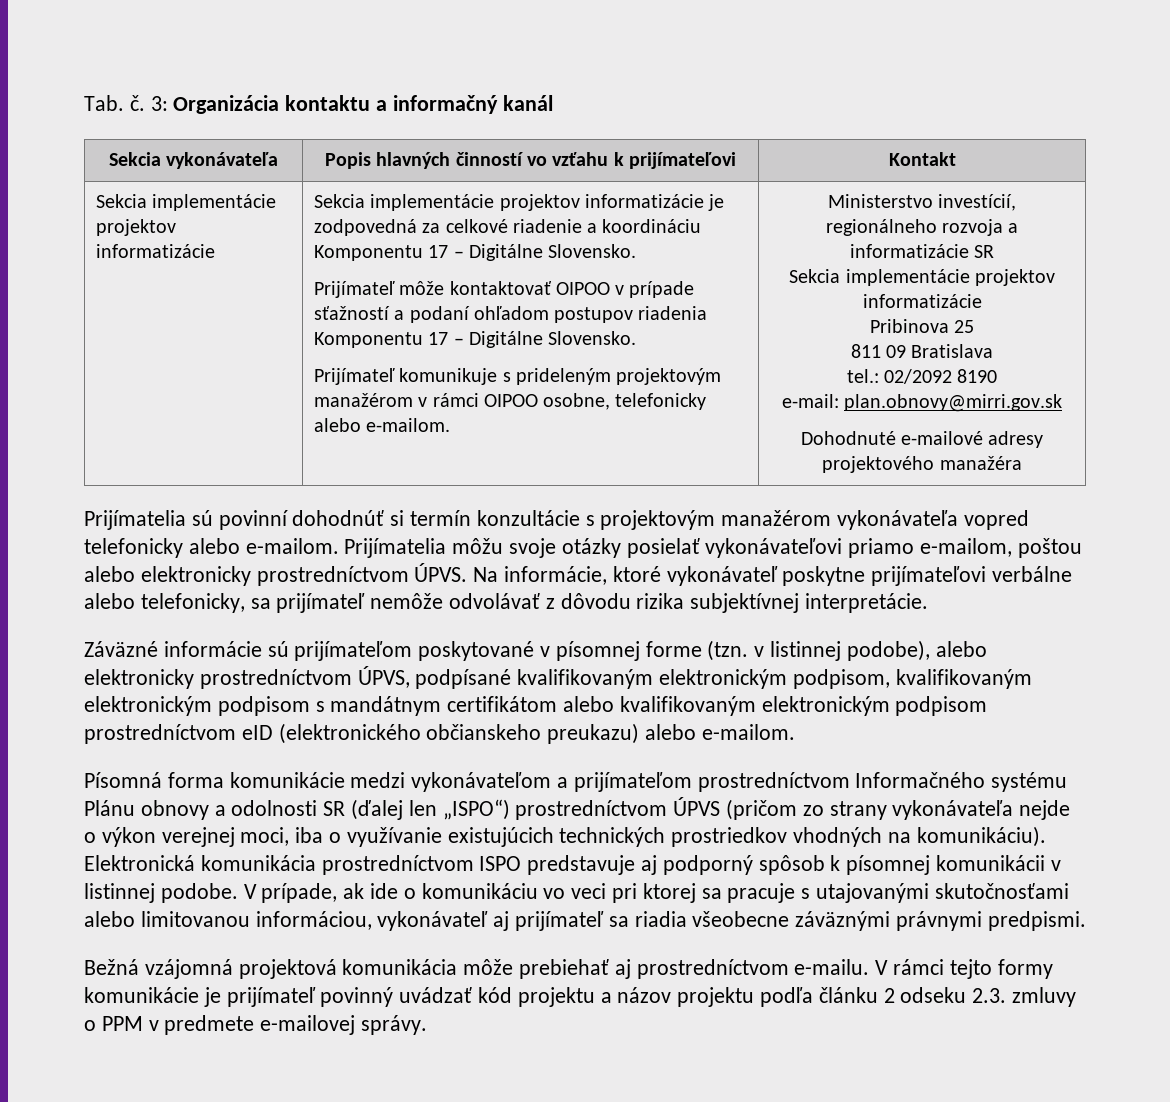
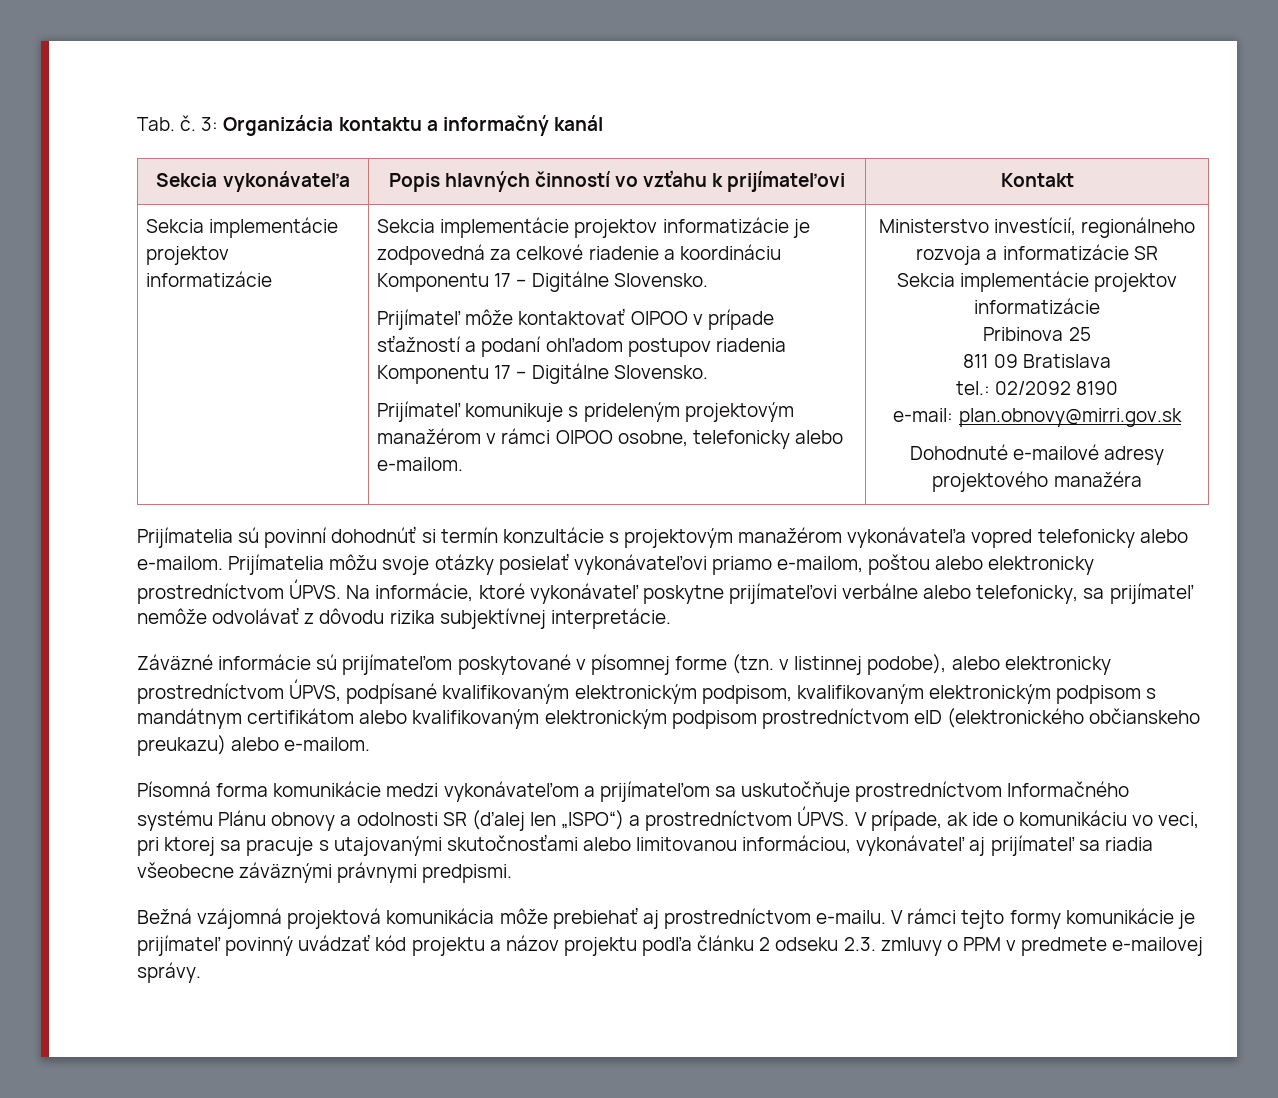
(692, 782) none -> [714,781,851,802] sa uskutočňuje
[515,797,1071,820] [84,826,1046,847] [84,855,1061,875] [84,883,238,903] prostredníctvom ÚPVS (pričom zo strany vykonávateľa nejde o výkon verejnej moci, iba o využívanie existujúcich technických prostriedkov vhodných na komunikáciu). Elektronická komunikácia prostredníctvom ISPO predstavuje aj podporný spôsob k písomnej komunikácii v listinnej podobe. -> [629,806,850,831] a prostredníctvom ÚPVS.
[571,883,607,899] veci -> [1158,812,1200,829] veci,

